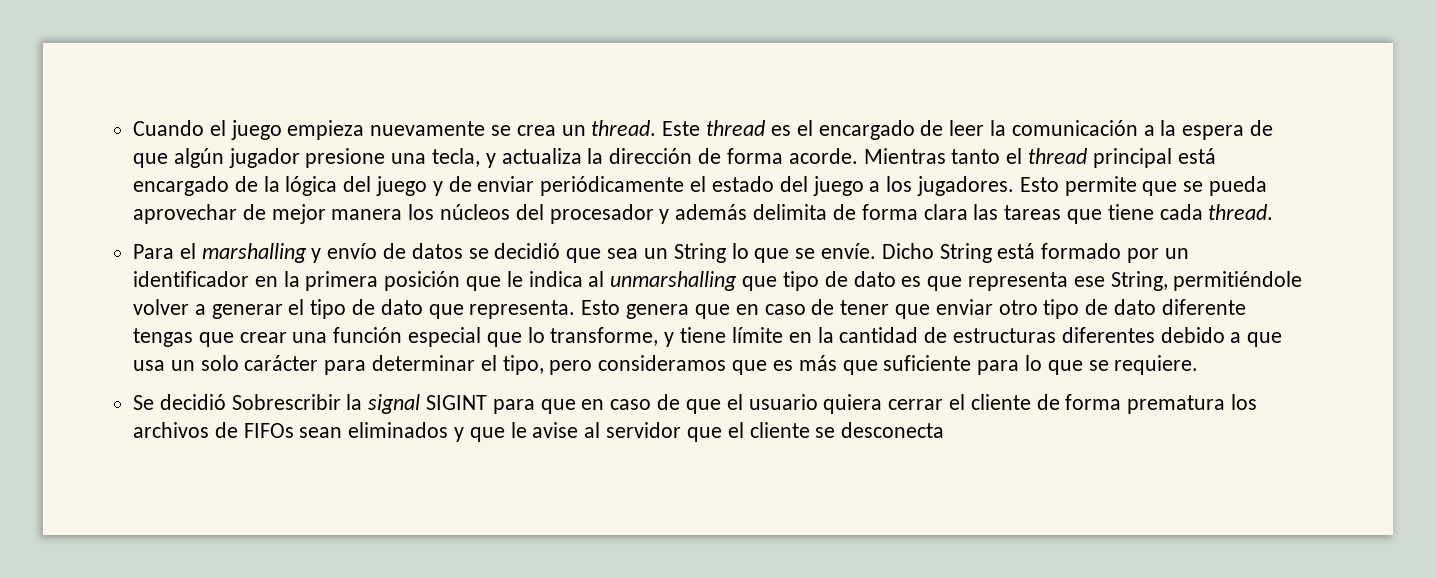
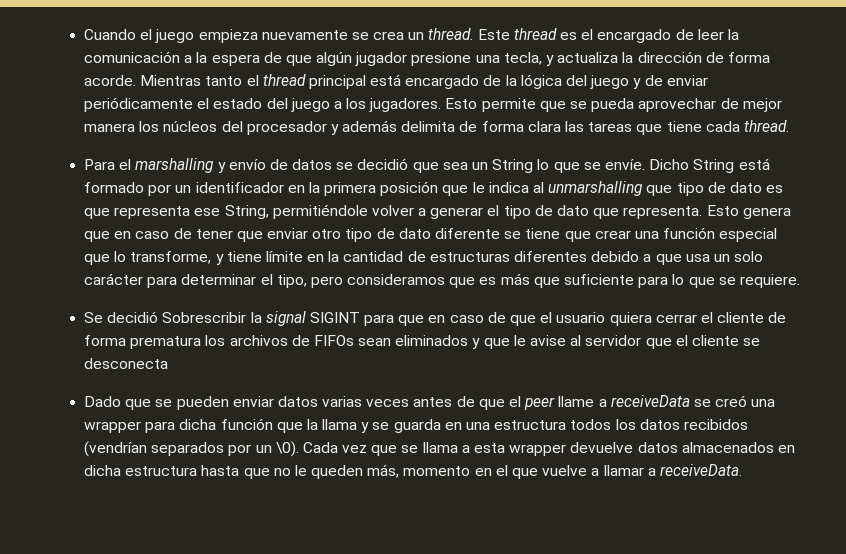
[133,328,194,347] tengas -> [504,228,561,239] se tiene
(945, 430) none -> [83,395,776,410] [83,418,748,433] [83,441,795,457] [83,464,742,479] // Dado que se pueden enviar datos varias veces antes de que el peer llame a receiveData se creó una wrapper para dicha función que la llama y se guarda en una estructura todos los datos recibidos (vendrían separados por un \0). Cada vez que se llama a esta wrapper devuelve datos almacenados en dicha estructura hasta que no le queden más, momento en el que vuelve a llamar a receiveData.

